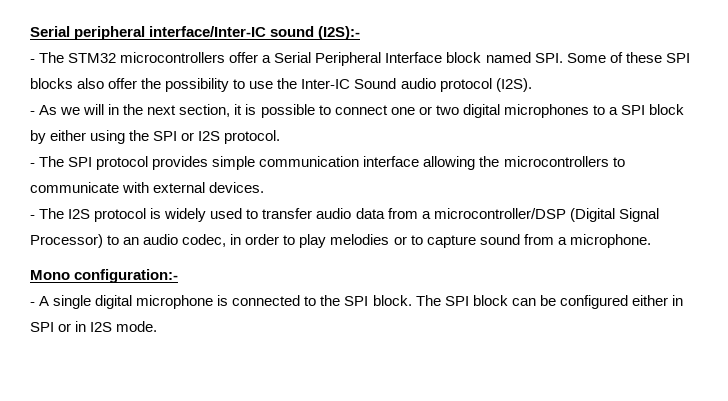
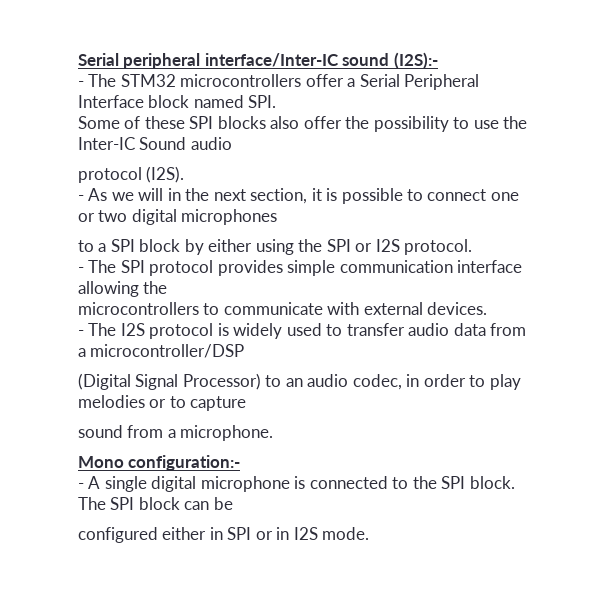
(563, 58) none -> (277, 101) //
(436, 83) none -> (232, 143) //
(589, 111) none -> (278, 217) //
(500, 161) none -> (168, 287) //
(566, 213) none -> (245, 351) //
(476, 241) none -> (247, 403) //
(556, 300) none -> (233, 503) //

